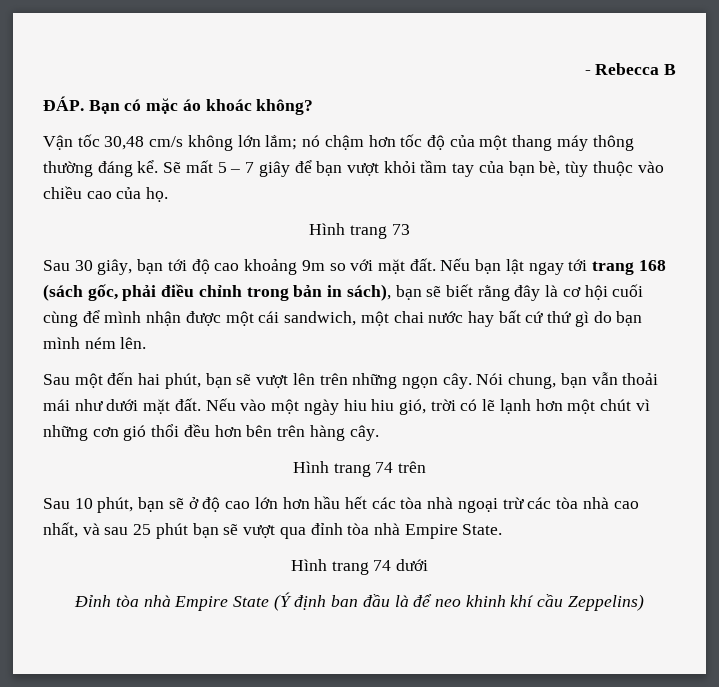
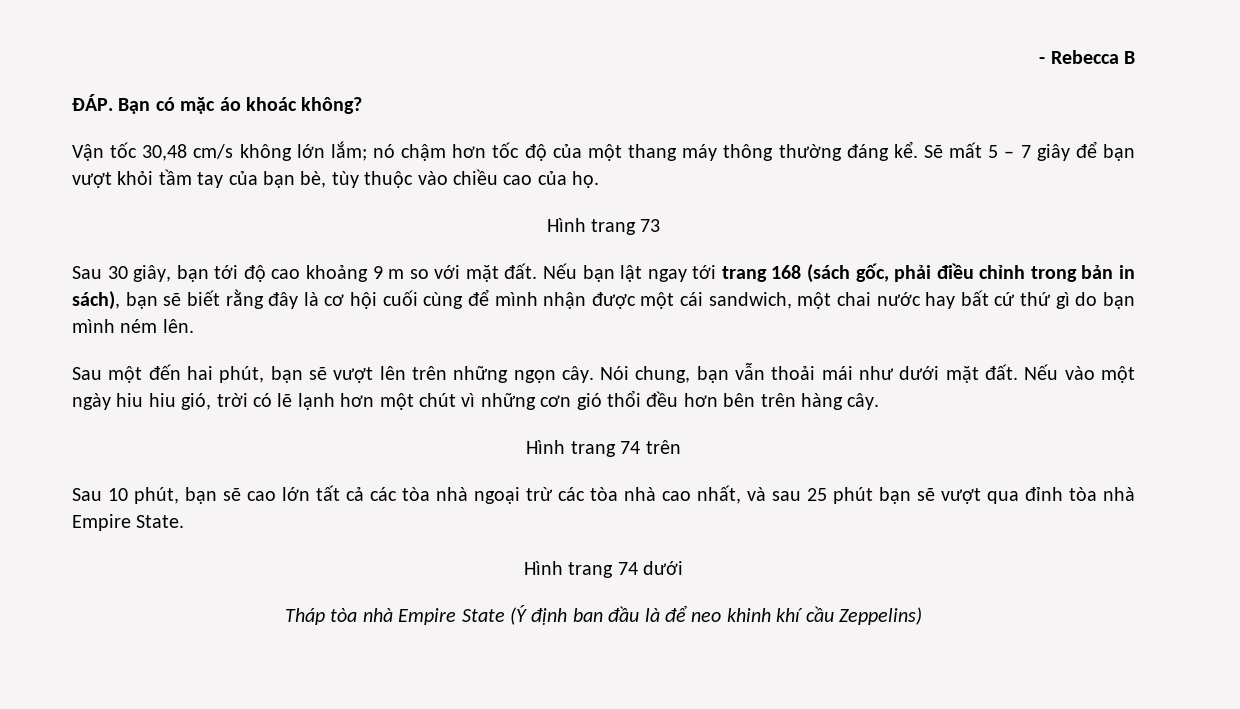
[301,260,325,271] 9m -> [372,266,405,279] 9 m
[188,496,367,512] ở độ cao lớn hơn hầu hết -> [247,485,364,501] cao lớn tất cả
[74,595,112,607] Đỉnh -> [285,608,325,625] Tháp

